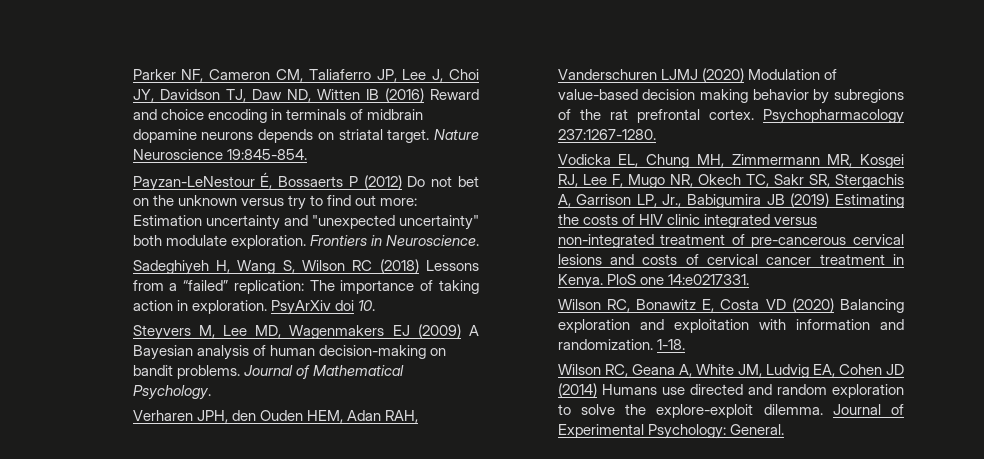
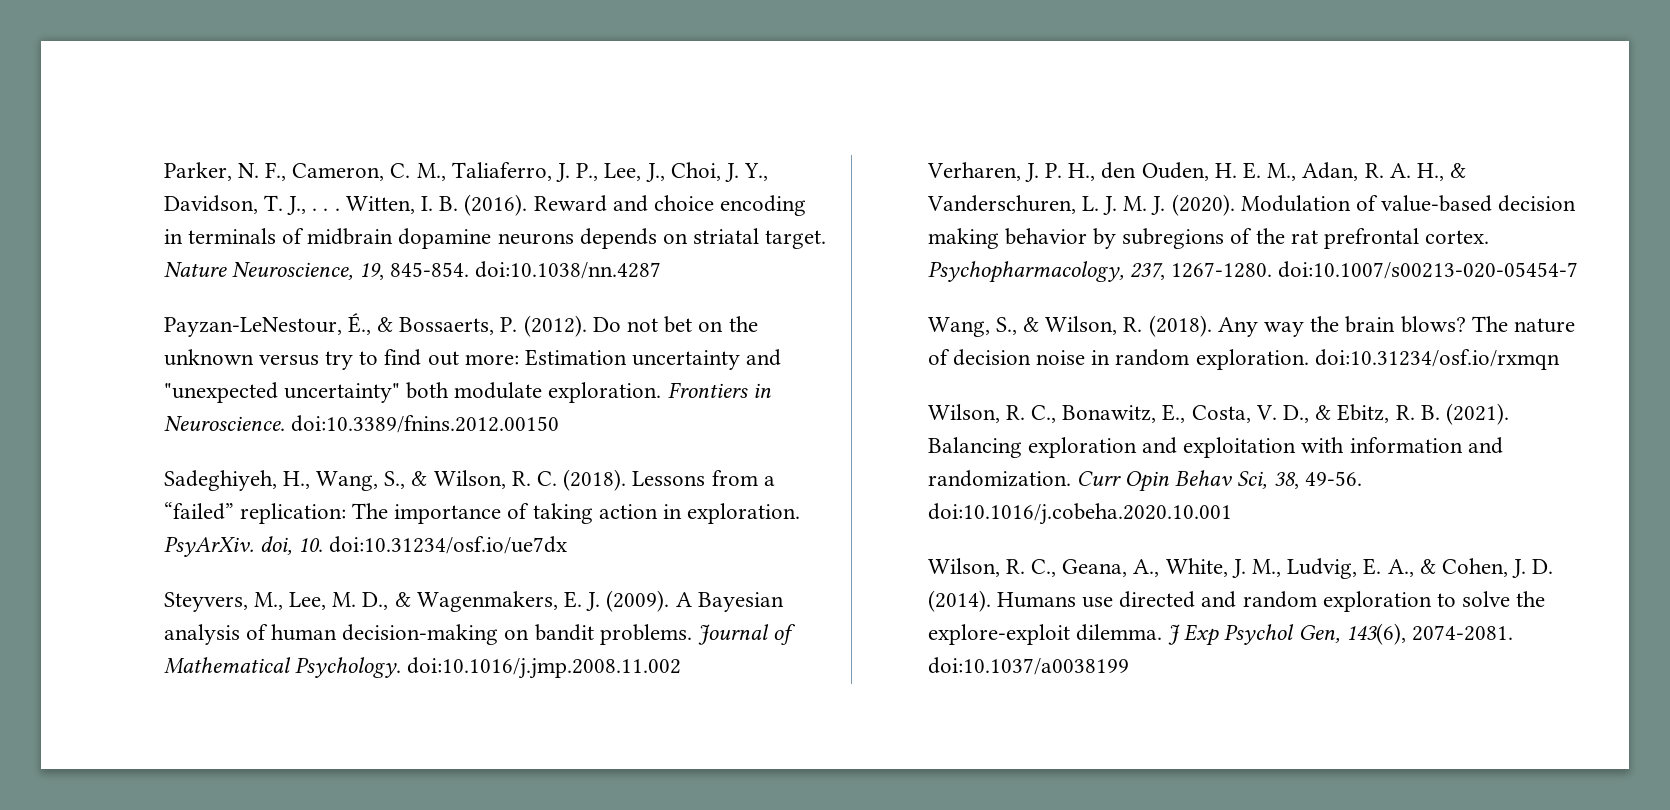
[132,69,479,82] [132,88,424,102] Parker NF, Cameron CM, Taliaferro JP, Lee J, Choi JY, Davidson TJ, Daw ND, Witten IB (2016) -> [163,162,769,182] [163,194,528,216] Parker, N. F., Cameron, C. M., Taliaferro, J. P., Lee, J., Choi, J. Y., Davidson, T. J., . . . Witten, I. B. (2016).
[132,149,307,160] [132,172,402,191] Neuroscience 19:845-854. // Payzan-LeNestour É, Bossaerts P (2012) -> [231,261,662,280] [163,313,587,337] Neuroscience, 19, 845-854. doi:10.1038/nn.4287 // Payzan-LeNestour, É., & Bossaerts, P. (2012).
[132,259,419,275] // Sadeghiyeh H, Wang S, Wilson RC (2018) -> [290,415,559,433] [163,469,627,491] doi:10.3389/fnins.2012.00150 // Sadeghiyeh, H., Wang, S., & Wilson, R. C. (2018).
[270,300,354,315] PsyArXiv doi -> [163,536,292,557] PsyArXiv. doi,
[132,324,461,340] // Steyvers M, Lee MD, Wagenmakers EJ (2009) -> [329,536,568,554] [163,590,670,612] doi:10.31234/osf.io/ue7dx // Steyvers, M., Lee, M. D., & Wagenmakers, E. J. (2009).
[132,410,418,423] [557,68,744,82] // Verharen JPH, den Ouden HEM, Adan RAH, Vanderschuren LJMJ (2020) -> [406,657,681,679] [926,162,1467,182] [926,194,1235,216] doi:10.1016/j.jmp.2008.11.002 // Verharen, J. P. H., den Ouden, H. E. M., Adan, R. A. H., & Vanderschuren, L. J. M. J. (2020).
[763,109,904,124] [557,129,656,140] [557,154,904,168] [557,174,904,188] [557,193,904,208] [557,214,817,228] [557,234,904,248] [557,254,904,265] [557,274,749,289] [557,298,834,312] Psychopharmacology 237:1267-1280. // Vodicka EL, Chung MH, Zimmermann MR, Kosgei RJ, Lee F, Mugo NR, Okech TC, Sakr SR, Stergachis A, Garrison LP, Jr., Babigumira JB (2019) Estimating the costs of HIV clinic integrated versus non-integrated treatment of pre-cancerous cervical lesions and costs of cervical cancer treatment in Kenya. PloS one 14:e0217331. // Wilson RC, Bonawitz E, Costa VD (2020) -> [927,261,1579,283] [927,315,1576,337] [927,349,1560,370] [927,403,1510,425] Psychopharmacology, 237, 1267-1280. doi:10.1007/s00213-020-05454-7 // Wang, S., & Wilson, R. (2018). Any way the brain blows? The nature of decision noise in random exploration. doi:10.31234/osf.io/rxmqn // Wilson, R. C., Bonawitz, E., Costa, V. D., & Ebitz, R. B. (2021).
[656,339,685,350] [557,364,904,378] [557,383,597,397] 1-18. // Wilson RC, Geana A, White JM, Ludvig EA, Cohen JD (2014) -> [1076,470,1362,492] [927,503,1232,525] [927,558,1554,579] [927,590,991,612] Curr Opin Behav Sci, 38, 49-56. doi:10.1016/j.cobeha.2020.10.001 // Wilson, R. C., Geana, A., White, J. M., Ludvig, E. A., & Cohen, J. D. (2014).
[832,404,904,415] [557,424,784,439] Journal of Experimental Psychology: General. -> [1167,623,1513,646] [927,657,1129,675] J Exp Psychol Gen, 143(6), 2074-2081. doi:10.1037/a0038199

